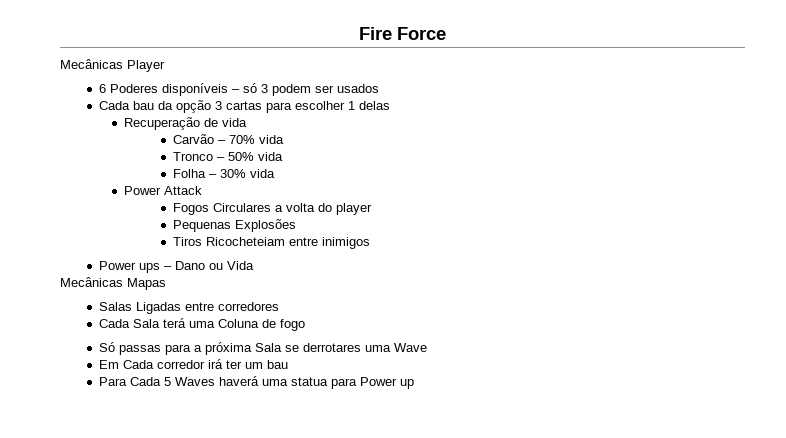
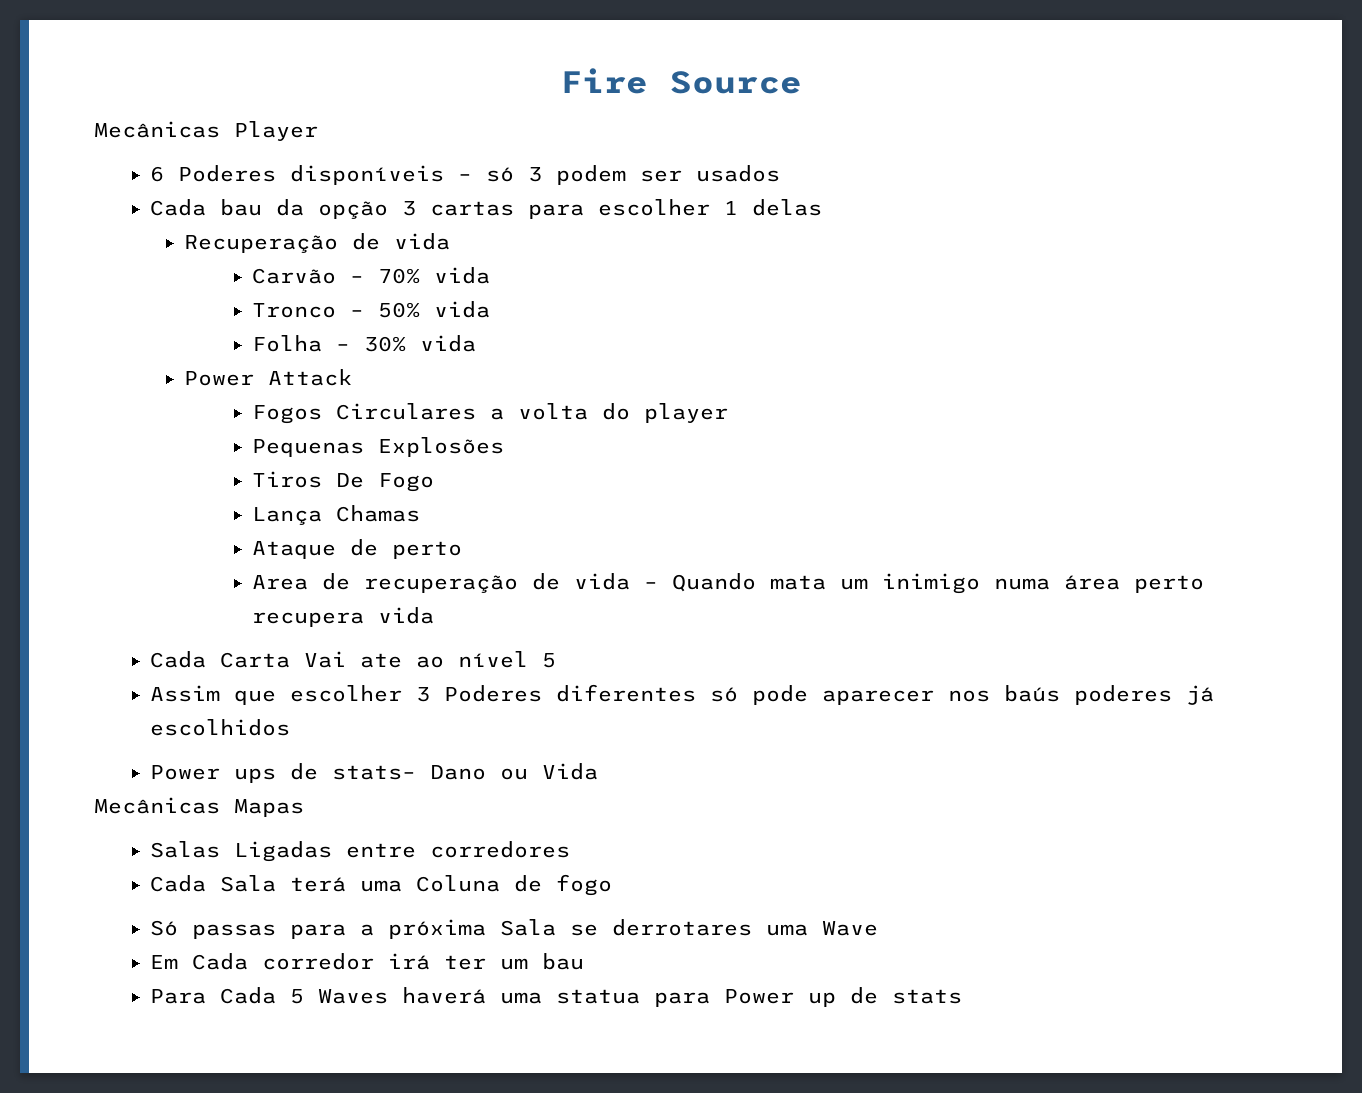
[397,27,446,40] Force -> [670,71,802,94] Source
[206,237,371,249] Ricocheteiam entre inimigos -> [336,473,435,492] [252,505,421,525] [252,539,463,559] [252,573,1205,594] [252,607,435,627] [150,651,557,668] [150,684,1215,705] [150,719,291,736] De Fogo // Lança Chamas // Ataque de perto // Area de recuperação de vida – Quando mata um inimigo numa área perto recupera vida // Cada Carta Vai ate ao nível 5 // Assim que escolher 3 Poderes diferentes só pode aparecer nos baús poderes já escolhidos
[163,266,172,270] – -> [290,763,417,780] de stats–
(414, 384) none -> [850,987,963,1004] de stats

